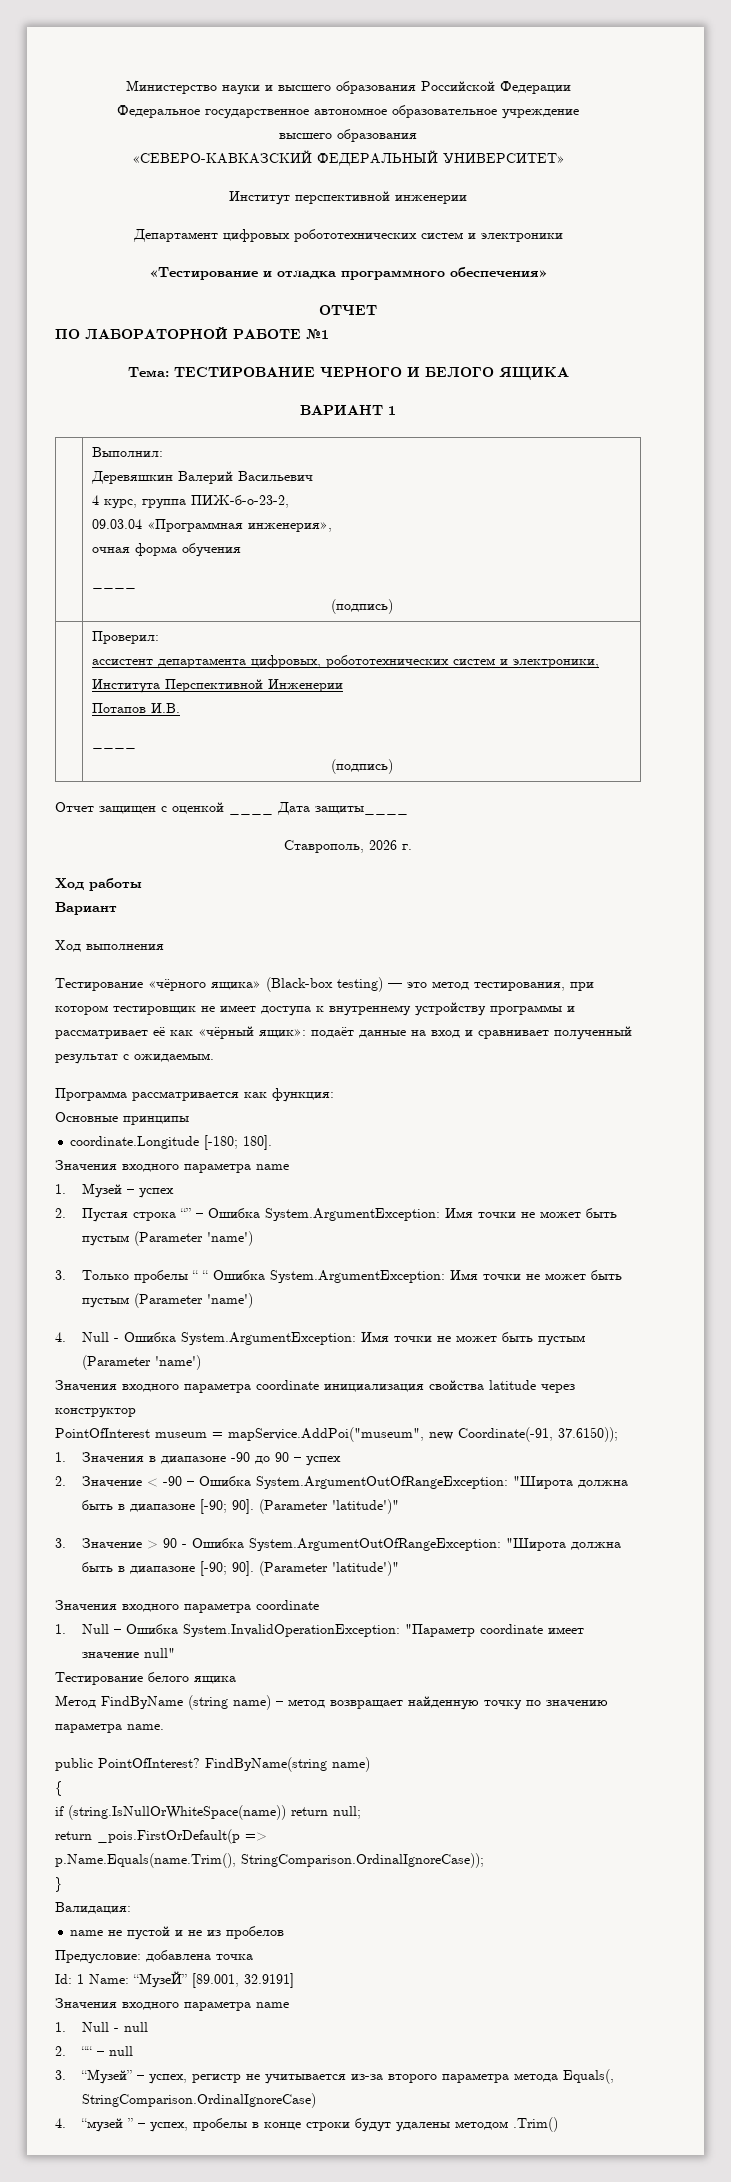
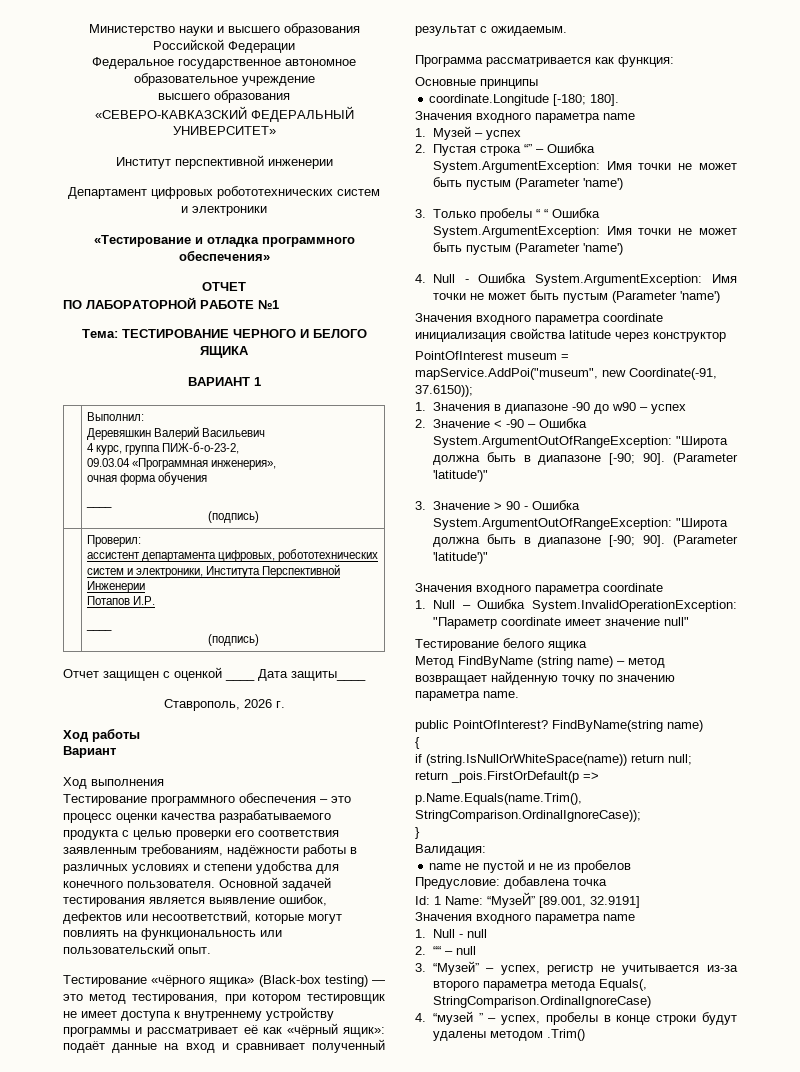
[151,703,181,714] И.В. -> [133,596,156,605] И.Р.
(164, 947) none -> [63,793,351,806] [63,810,331,823] [63,830,339,840] [63,844,357,857] [63,861,339,874] [63,877,331,891] [63,894,327,907] [63,910,342,924] [63,928,282,940] [63,943,211,954] // Тестирование программного обеспечения – это процесс оценки качества разрабатываемого продукта с целью проверки его соответствия заявленным требованиям, надёжности работы в различных условиях и степени удобства для конечного пользователя. Основной задачей тестирования является выявление ошибок, дефектов или несоответствий, которые могут повлиять на функциональность или пользовательский опыт.
[275,1452,290,1462] 90 -> [611,402,636,411] w90

